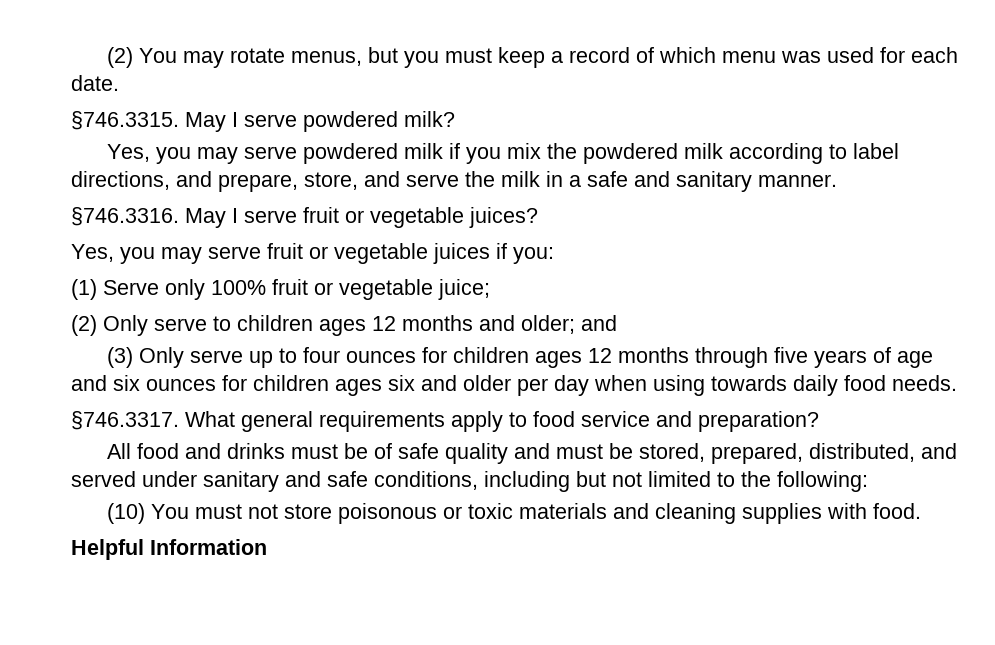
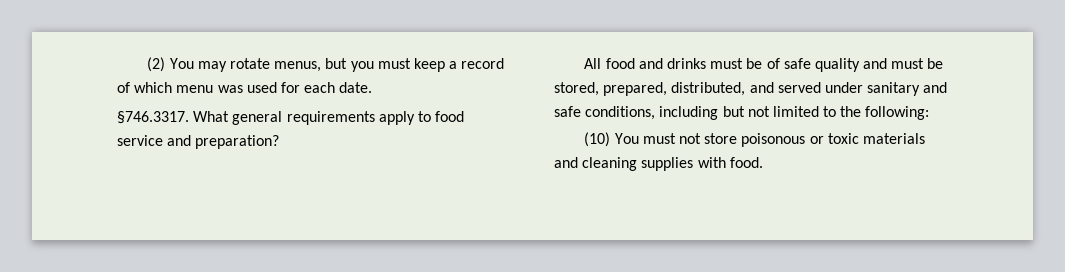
[71,111,455,132] [106,143,899,164] [71,171,837,192] [71,207,538,228] [71,243,554,264] [71,279,490,300] [71,315,617,336] [106,347,933,368] [71,375,957,396] // §746.3315. May I serve powdered milk? // Yes, you may serve powdered milk if you mix the powdered milk according to label directions, and prepare, store, and serve the milk in a safe and sanitary manner. // §746.3316. May I serve fruit or vegetable juices? // Yes, you may serve fruit or vegetable juices if you: // (1) Serve only 100% fruit or vegetable juice; // (2) Only serve to children ages 12 months and older; and // (3) Only serve up to four ounces for children ages 12 months through five years of age and six ounces for children ages six and older per day when using towards daily food needs. -> (373, 87) none
[71,539,267,560] // Helpful Information -> (763, 162) none

